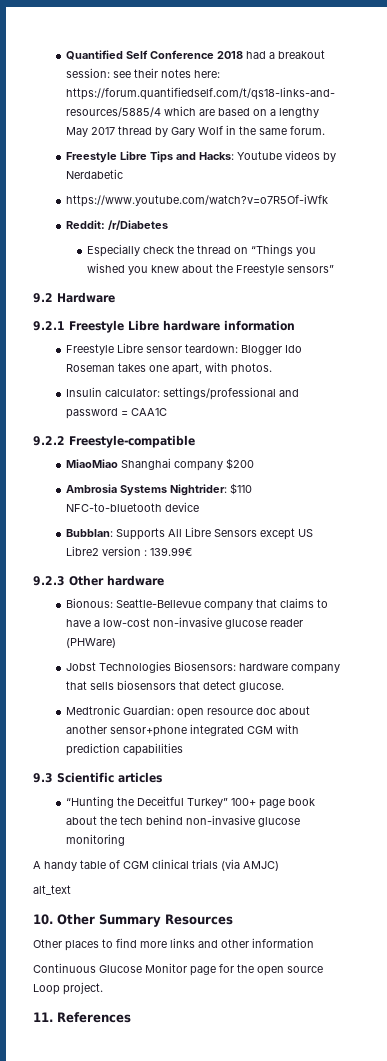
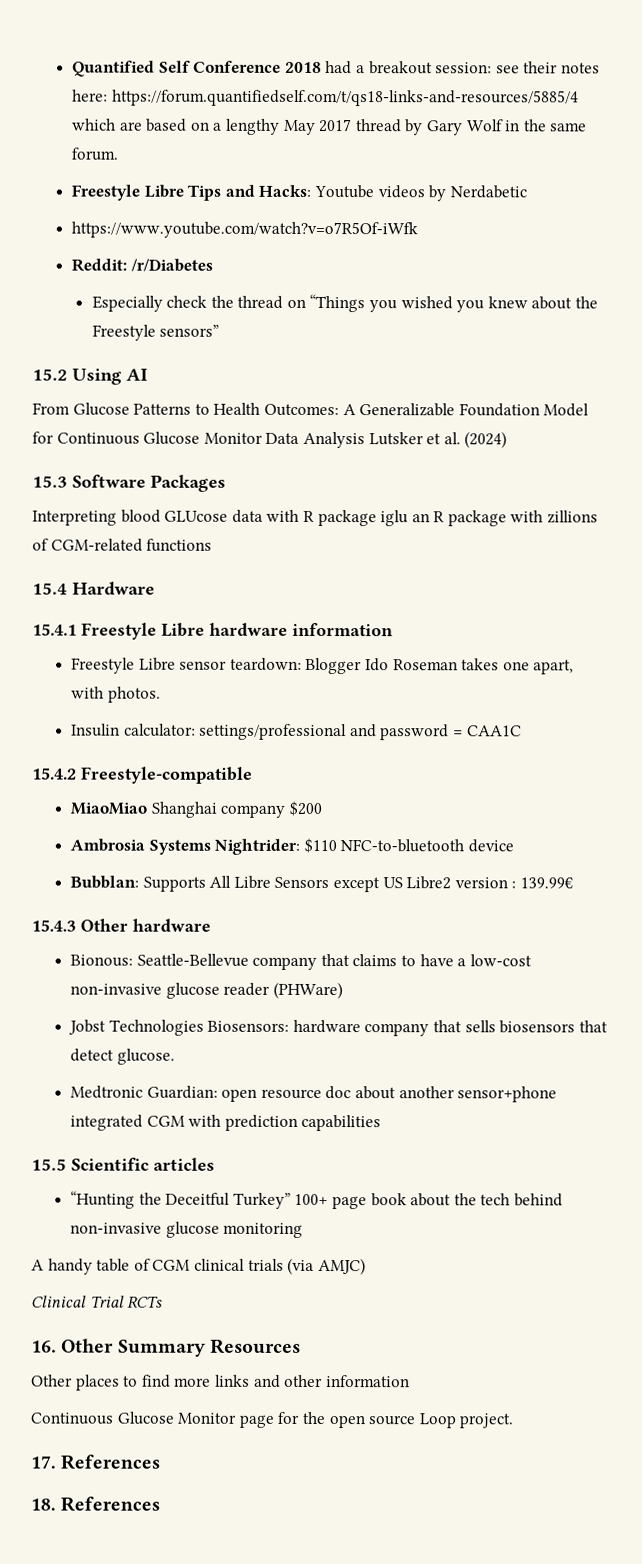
[33,293,53,303] 9.2 -> [32,368,148,385] [32,402,590,417] [32,431,508,449] [32,474,226,492] [32,509,599,527] [32,538,213,552] [32,582,68,595] 15.2 Using AI // From Glucose Patterns to Health Outcomes: A Generalizable Foundation Model for Continuous Glucose Monitor Data Analysis Lutsker et al. (2024) // 15.3 Software Packages // Interpreting blood GLUcose data with R package iglu an R package with zillions of CGM-related functions // 15.4
[33,321,65,331] 9.2.1 -> [32,623,77,636] 15.4.1
[33,436,65,446] 9.2.2 -> [32,767,77,780] 15.4.2
[33,576,65,586] 9.2.3 -> [31,919,76,932] 15.4.3
[33,773,53,783] 9.3 -> [31,1158,67,1171] 15.5
[33,885,71,895] [33,914,53,925] alt_text // 10. -> [31,1295,164,1308] [31,1340,57,1353] Clinical Trial RCTs // 16.
[33,1012,131,1023] 11. References -> [30,1454,161,1470] [30,1496,161,1512] 17. References // 18. References

